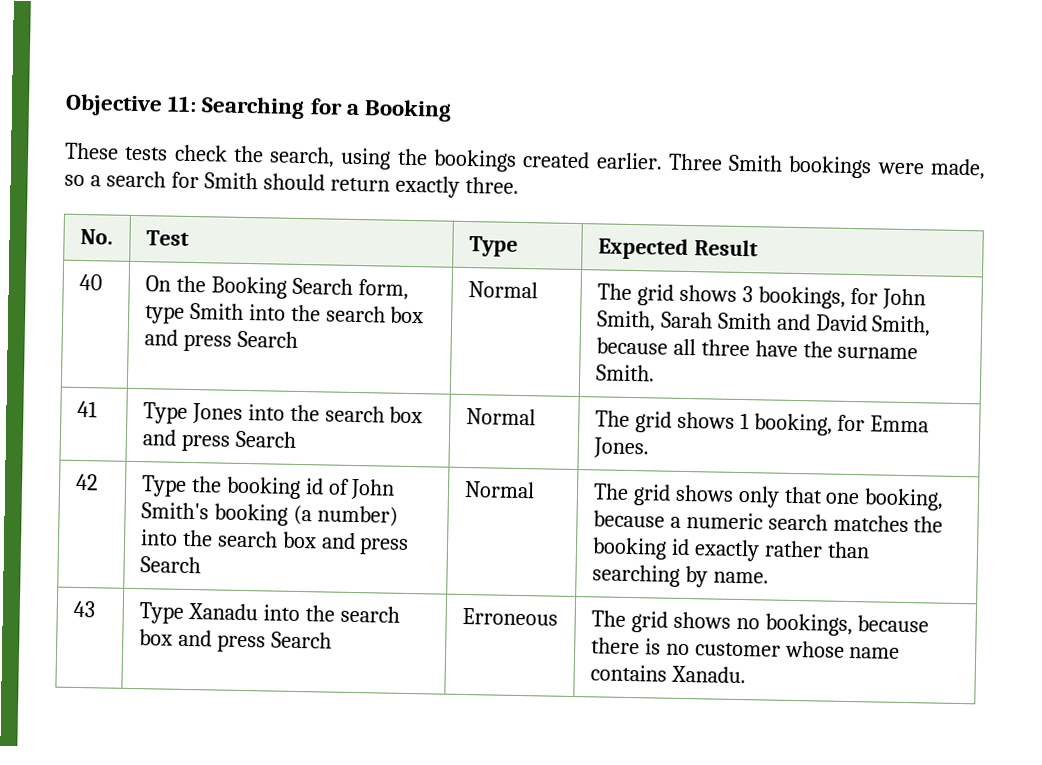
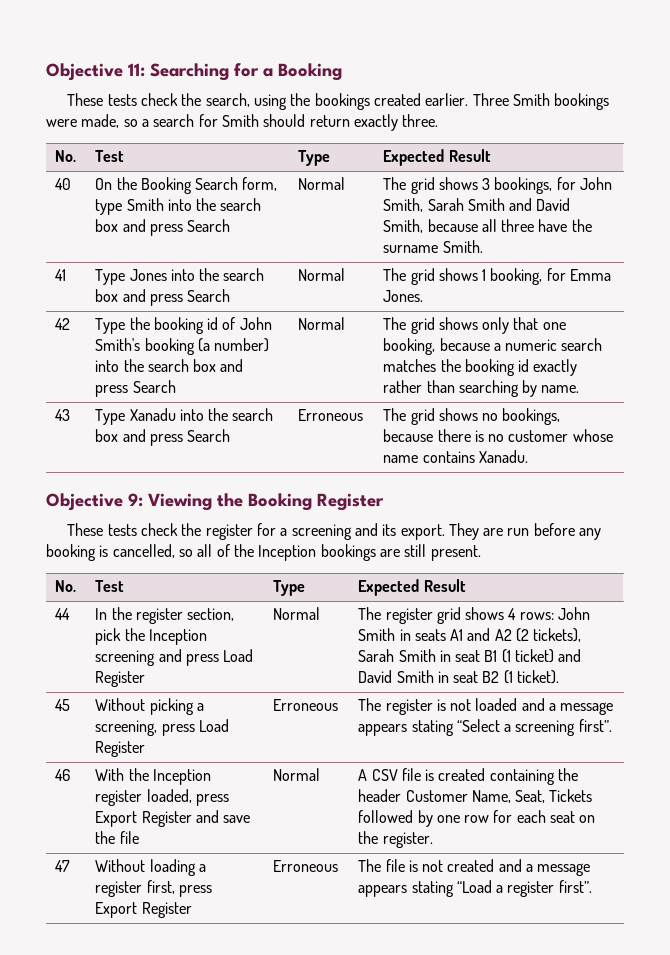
(746, 674) none -> [46,493,384,511] [67,523,602,540] [46,544,481,561] [55,580,77,592] [95,580,125,592] [273,580,306,596] [358,579,466,596] [55,608,71,620] [95,607,235,624] [95,628,207,645] [95,649,254,666] [95,671,146,687] [273,607,321,620] [358,607,591,624] [358,628,582,642] [358,649,582,663] [358,670,560,684] [55,699,71,711] [95,698,204,715] [95,719,229,736] [95,741,146,757] [273,699,339,711] [358,698,614,715] [358,719,612,736] [55,769,71,781] [95,768,211,785] [95,789,229,806] [95,810,251,827] [95,831,139,844] [273,768,321,781] [358,768,579,785] [358,789,593,803] [358,810,596,827] [358,831,433,848] [55,860,71,872] [95,859,206,876] [95,880,212,897] [95,902,192,918] [273,860,339,872] [358,859,591,876] [358,880,592,897] // Objective 9: Viewing the Booking Register // These tests check the register for a screening and its export. They are run before any booking is cancelled, so all of the Inception bookings are still present. // No. | Test | Type | Expected Result // 44 | In the register section, pick the Inception screening and press Load Register | Normal | The register grid shows 4 rows: John Smith in seats A1 and A2 (2 tickets), Sarah Smith in seat B1 (1 ticket) and David Smith in seat B2 (1 ticket). // 45 | Without picking a screening, press Load Register | Erroneous | The register is not loaded and a message appears stating “Select a screening first”. // 46 | With the Inception register loaded, press Export Register and save the file | Normal | A CSV file is created containing the header Customer Name, Seat, Tickets followed by one row for each seat on the register. // 47 | Without loading a register first, press Export Register | Erroneous | The file is not created and a message appears stating “Load a register first”.

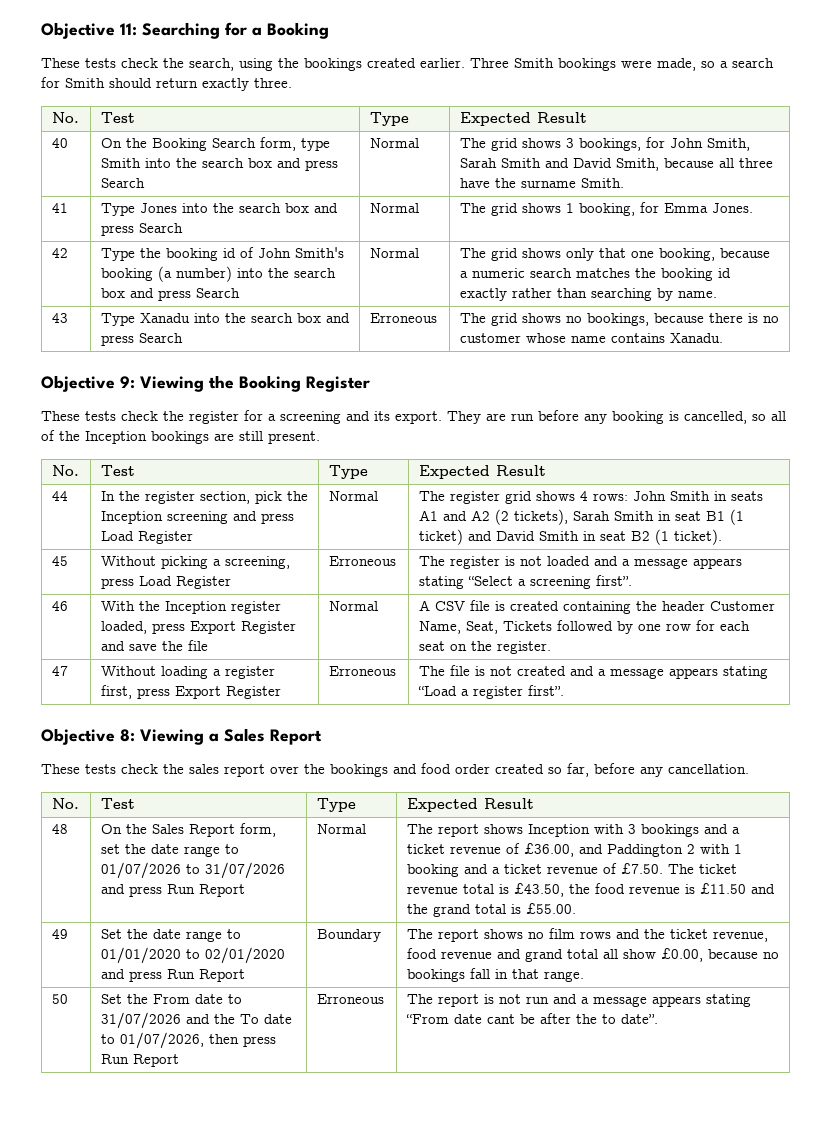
(592, 886) none -> [41,728,322,745] [41,763,749,777] [51,798,79,809] [100,798,135,809] [316,798,356,812] [406,798,534,812] [51,824,68,834] [100,823,276,837] [100,844,239,857] [100,862,285,879] [100,884,245,897] [316,824,366,834] [406,824,740,837] [406,843,742,857] [406,863,737,877] [406,883,775,897] [406,903,576,917] [51,929,68,939] [100,929,241,942] [100,947,285,964] [100,969,245,982] [316,929,381,942] [406,928,768,942] [406,948,779,962] [406,968,584,982] [51,994,68,1004] [100,994,242,1004] [100,1012,292,1029] [100,1032,276,1049] [100,1054,179,1067] [316,994,384,1004] [406,994,751,1007] [405,1013,658,1024] // Objective 8: Viewing a Sales Report // These tests check the sales report over the bookings and food order created so far, before any cancellation. // No. | Test | Type | Expected Result // 48 | On the Sales Report form, set the date range to 01/07/2026 to 31/07/2026 and press Run Report | Normal | The report shows Inception with 3 bookings and a ticket revenue of £36.00, and Paddington 2 with 1 booking and a ticket revenue of £7.50. The ticket revenue total is £43.50, the food revenue is £11.50 and the grand total is £55.00. // 49 | Set the date range to 01/01/2020 to 02/01/2020 and press Run Report | Boundary | The report shows no film rows and the ticket revenue, food revenue and grand total all show £0.00, because no bookings fall in that range. // 50 | Set the From date to 31/07/2026 and the To date to 01/07/2026, then press Run Report | Erroneous | The report is not run and a message appears stating “From date cant be after the to date”.

